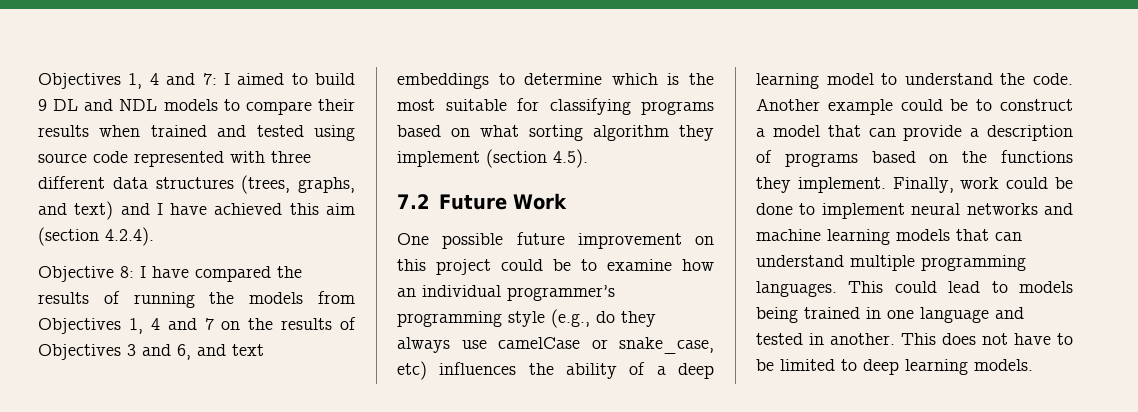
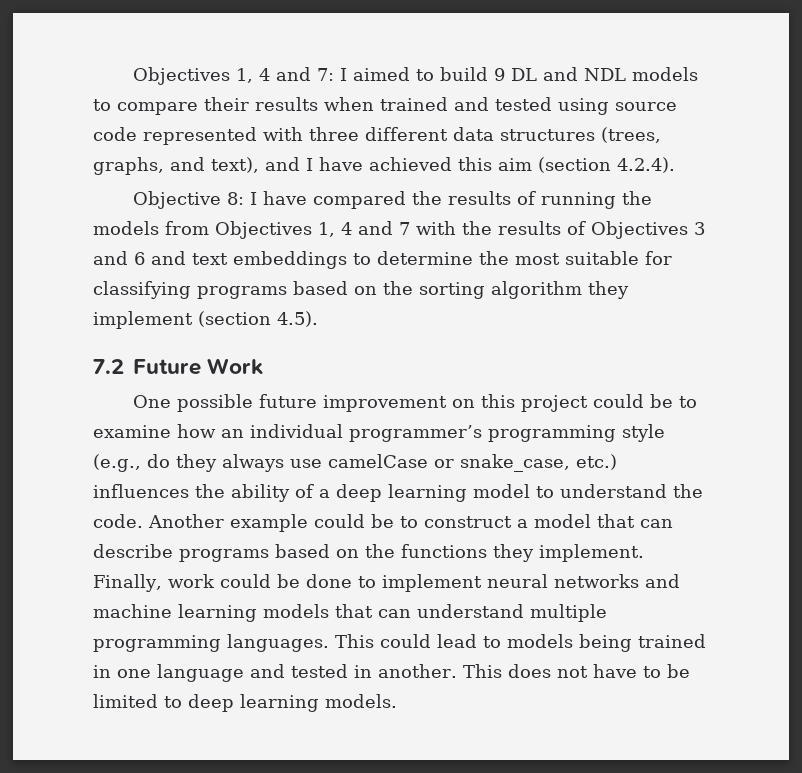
[74,201,114,220] text) -> [211,157,259,173] text),
[221,321,241,330] on -> [416,221,456,235] with
[177,344,191,360] 6, -> [134,252,145,265] 6
[611,73,680,85] which is -> (473, 258) none
[480,125,519,137] what -> [383,281,413,295] the
[397,361,427,380] etc) -> [576,454,617,470] etc.)
[903,125,1073,141] [756,150,772,163] provide a description of -> [93,544,173,558] describe

